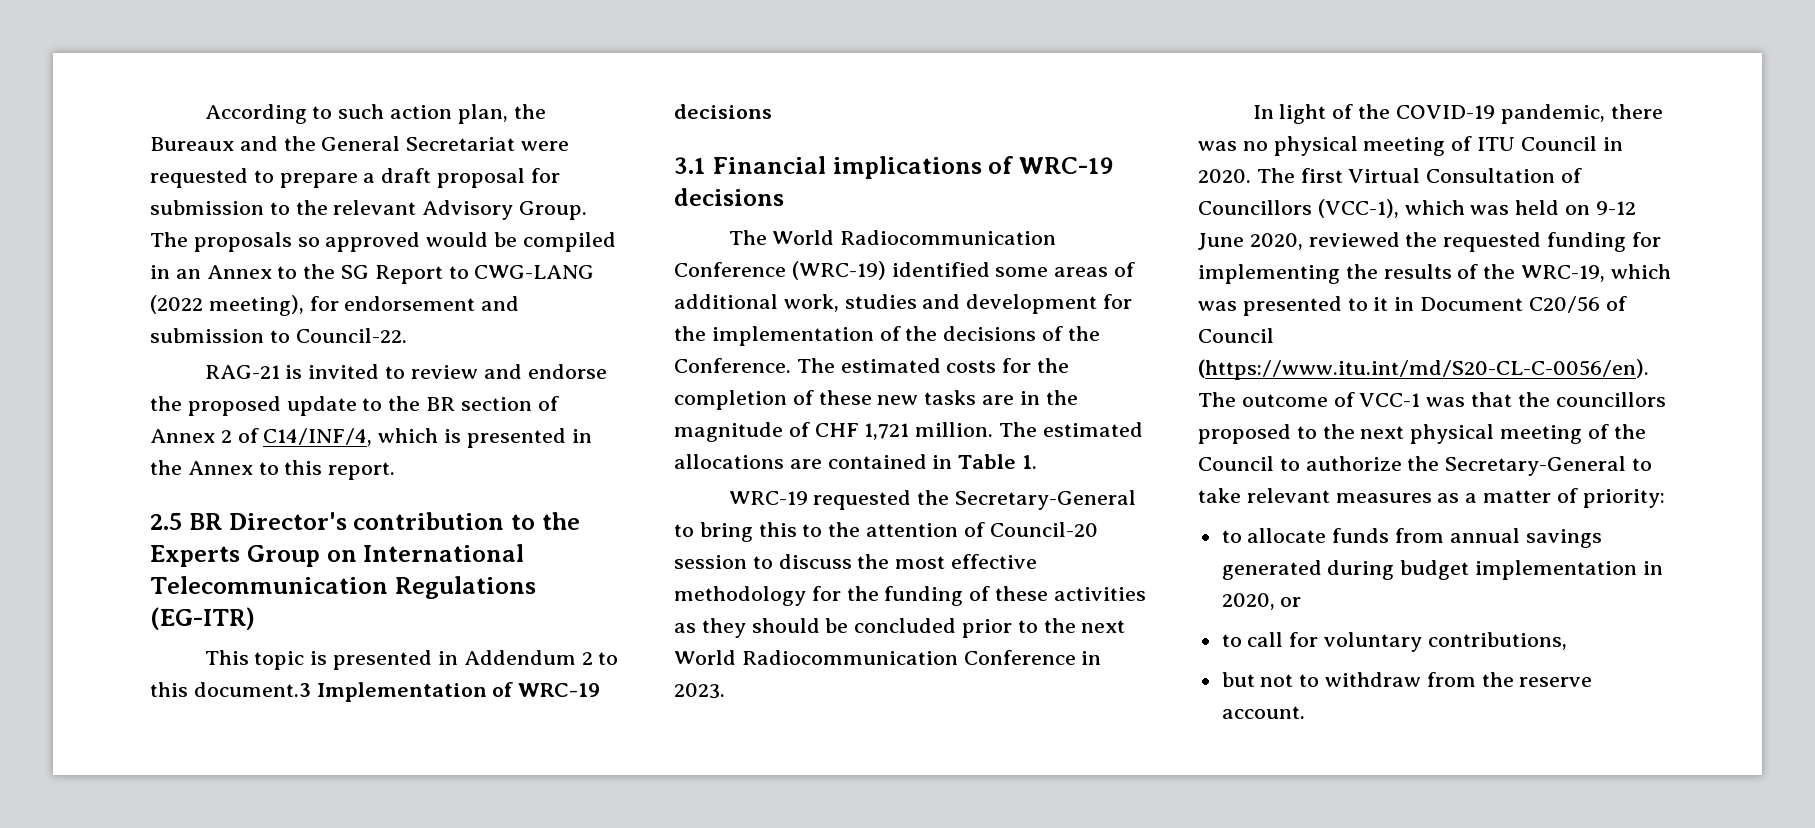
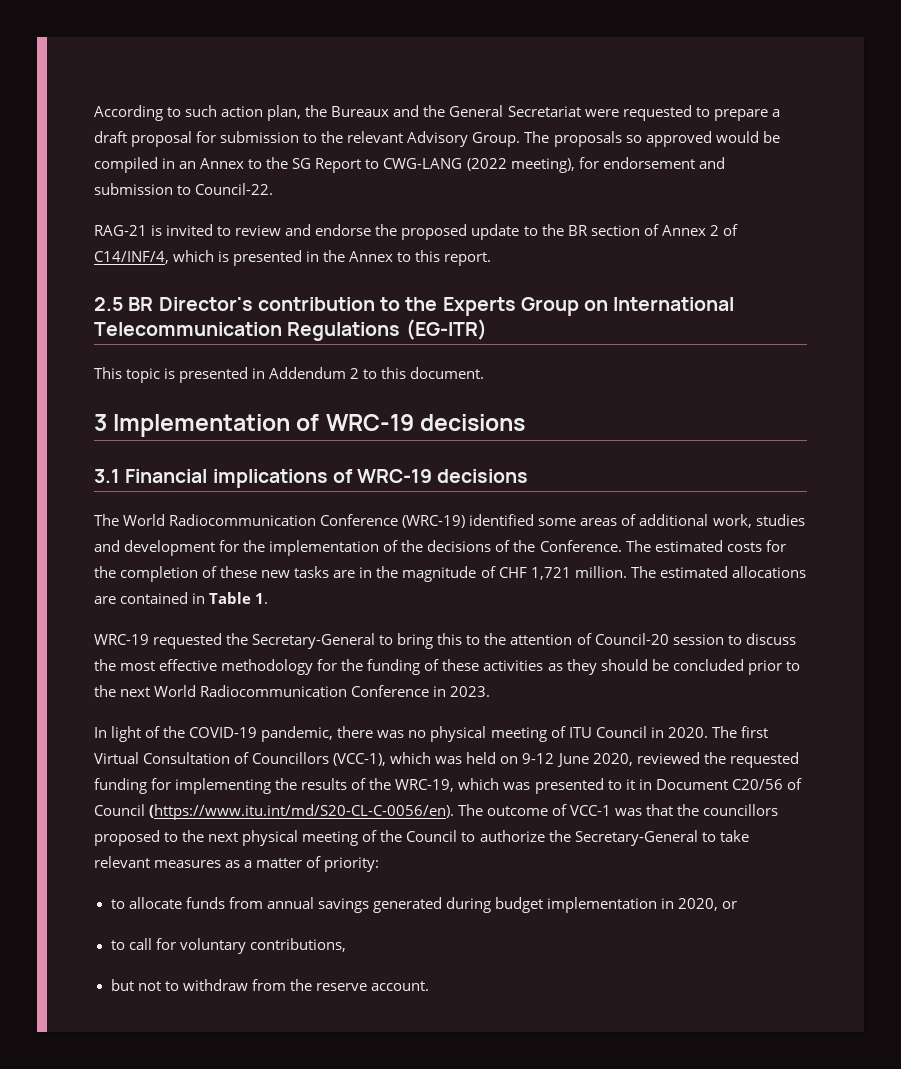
[193,682,311,697] document.3 -> [410,367,485,379] [94,414,107,431] document. // 3

